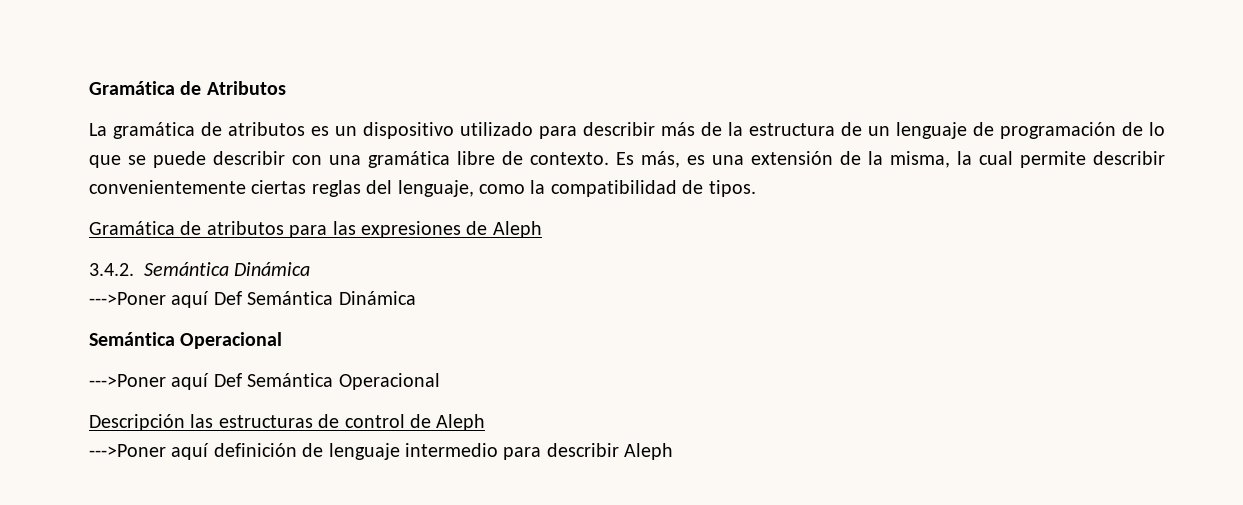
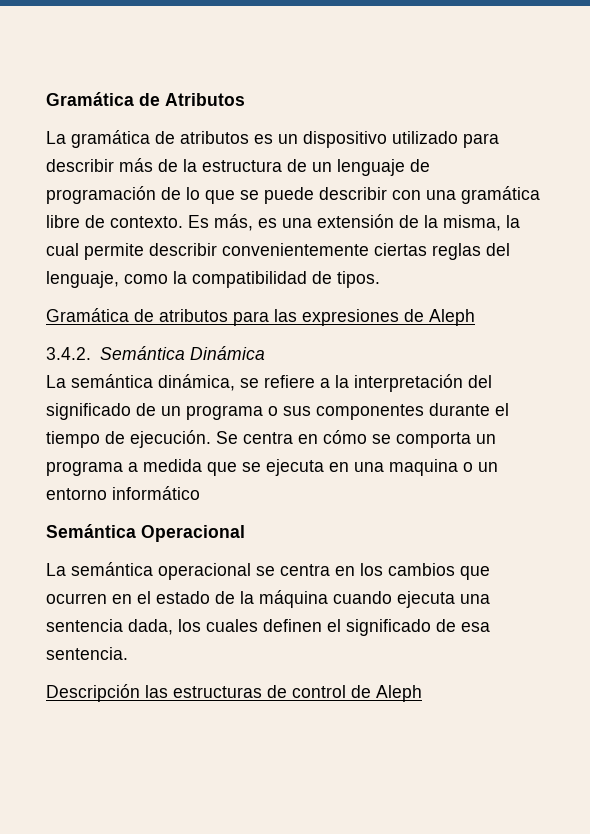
[89,291,416,308] [89,332,283,349] [89,373,440,390] --->Poner aquí Def Semántica Dinámica // Semántica Operacional // --->Poner aquí Def Semántica Operacional -> [46,374,492,392] [46,403,509,420] [46,430,496,448] [46,459,498,476] [46,486,200,500] [46,524,245,542] [46,562,490,580] [46,590,490,608] [46,619,490,636] [46,647,128,660] La semántica dinámica, se refiere a la interpretación del significado de un programa o sus componentes durante el tiempo de ejecución. Se centra en cómo se comporta un programa a medida que se ejecuta en una maquina o un entorno informático // Semántica Operacional // La semántica operacional se centra en los cambios que ocurren en el estado de la máquina cuando ejecuta una sentencia dada, los cuales definen el significado de esa sentencia.
[89,443,674,460] // --->Poner aquí definición de lenguaje intermedio para describir Aleph -> (422, 693) none

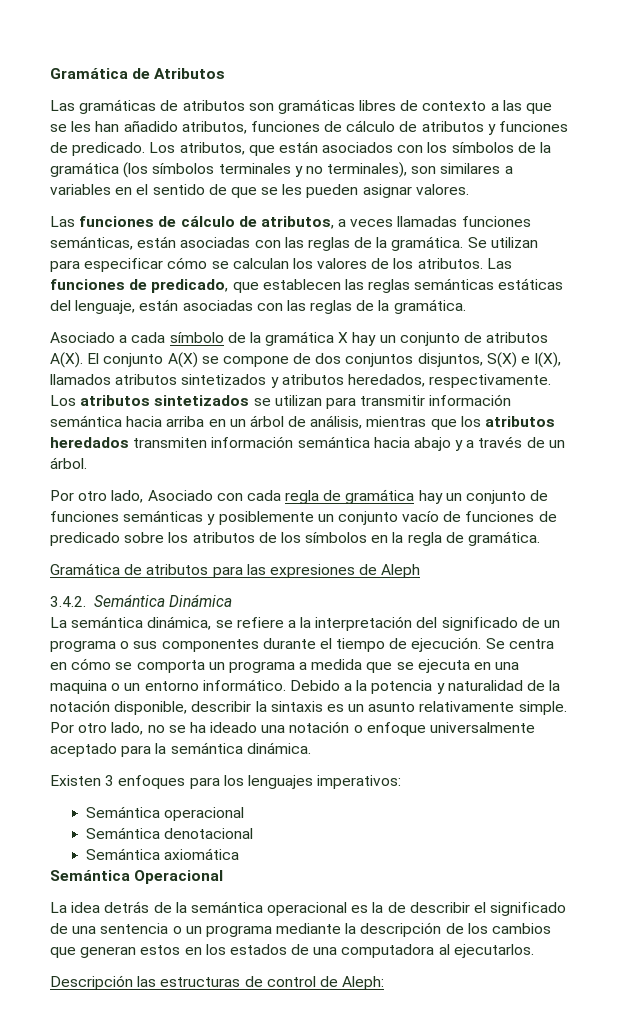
[46,130,499,148] [46,158,430,176] [46,186,540,204] [46,214,520,231] [46,243,510,260] [46,271,380,288] La gramática de atributos es un dispositivo utilizado para describir más de la estructura de un lenguaje de programación de lo que se puede describir con una gramática libre de contexto. Es más, es una extensión de la misma, la cual permite describir convenientemente ciertas reglas del lenguaje, como la compatibilidad de tipos. -> [50,99,553,114] [50,120,569,135] [50,141,552,156] [50,162,513,178] [50,184,469,198] [50,216,531,229] [50,236,538,251] [50,257,512,272] [50,278,564,293] [50,299,466,314] [50,331,549,346] [50,352,562,368] [50,374,552,388] [50,394,512,409] [50,415,556,430] [50,436,565,451] [50,457,87,469] [50,489,549,504] [50,510,557,525] [50,531,541,546] Las gramáticas de atributos son gramáticas libres de contexto a las que se les han añadido atributos, funciones de cálculo de atributos y funciones de predicado. Los atributos, que están asociados con los símbolos de la gramática (los símbolos terminales y no terminales), son similares a variables en el sentido de que se les pueden asignar valores. // Las funciones de cálculo de atributos, a veces llamadas funciones semánticas, están asociadas con las reglas de la gramática. Se utilizan para especificar cómo se calculan los valores de los atributos. Las funciones de predicado, que establecen las reglas semánticas estáticas del lenguaje, están asociadas con las reglas de la gramática. // Asociado a cada símbolo de la gramática X hay un conjunto de atributos A(X). El conjunto A(X) se compone de dos conjuntos disjuntos, S(X) e I(X), llamados atributos sintetizados y atributos heredados, respectivamente. Los atributos sintetizados se utilizan para transmitir información semántica hacia arriba en un árbol de análisis, mientras que los atributos heredados transmiten información semántica hacia abajo y a través de un árbol. // Por otro lado, Asociado con cada regla de gramática hay un conjunto de funciones semánticas y posiblemente un conjunto vacío de funciones de predicado sobre los atributos de los símbolos en la regla de gramática.
[112,486,200,500] [46,524,245,542] [46,562,490,580] [46,590,490,608] [46,619,490,636] [46,647,128,660] informático // Semántica Operacional // La semántica operacional se centra en los cambios que ocurren en el estado de la máquina cuando ejecuta una sentencia dada, los cuales definen el significado de esa sentencia. -> [202,679,561,694] [50,700,567,715] [50,721,536,736] [50,742,311,757] [50,775,402,789] [85,806,245,821] [85,827,254,839] [85,848,240,860] [50,870,224,884] [50,901,567,916] [50,922,552,937] [50,944,534,958] informático. Debido a la potencia y naturalidad de la notación disponible, describir la sintaxis es un asunto relativamente simple. Por otro lado, no se ha ideado una notación o enfoque universalmente aceptado para la semántica dinámica. // Existen 3 enfoques para los lenguajes imperativos: // Semántica operacional // Semántica denotacional // Semántica axiomática // Semántica Operacional // La idea detrás de la semántica operacional es la de describir el significado de una sentencia o un programa mediante la descripción de los cambios que generan estos en los estados de una computadora al ejecutarlos.
[376,685,422,702] Aleph -> [342,976,385,990] Aleph:

